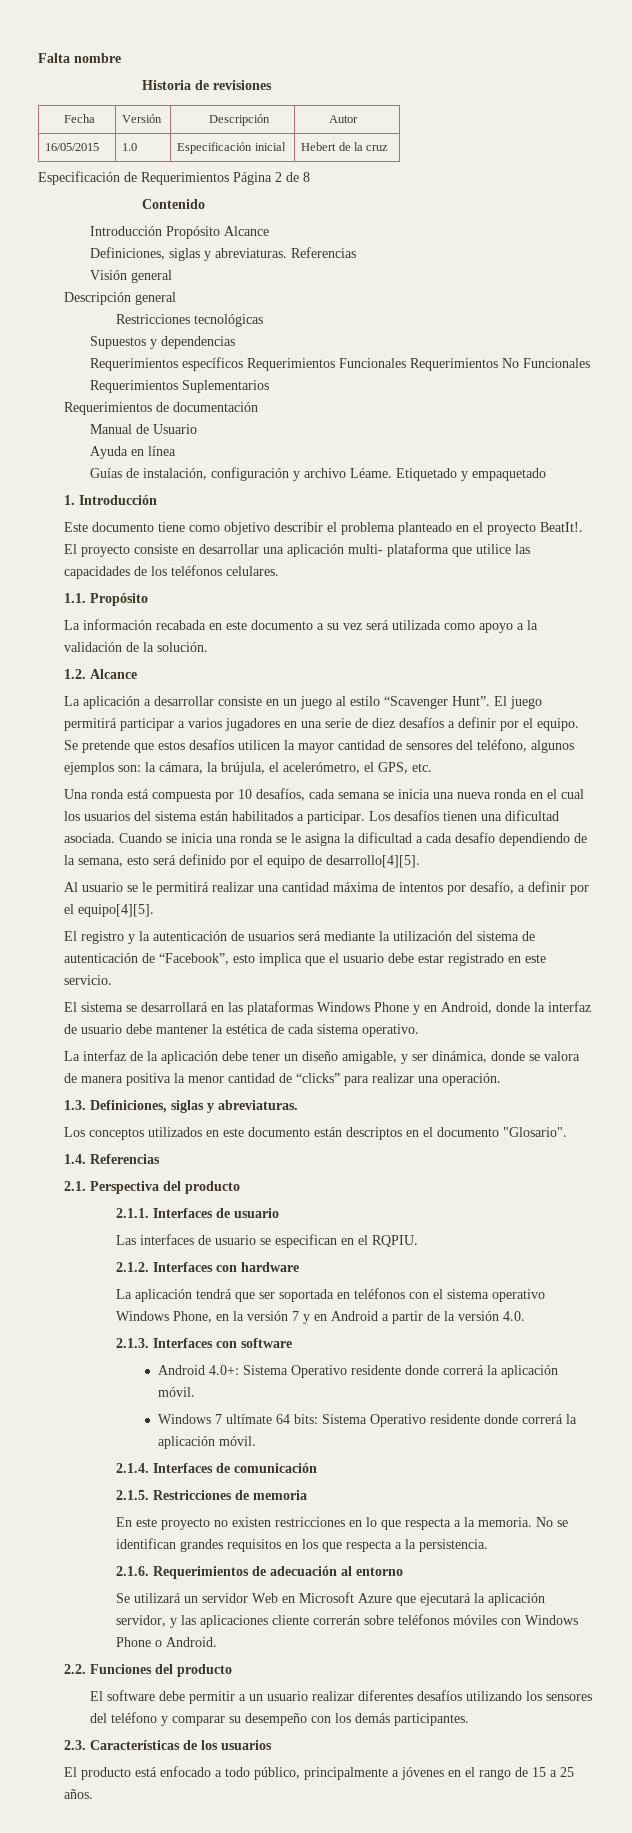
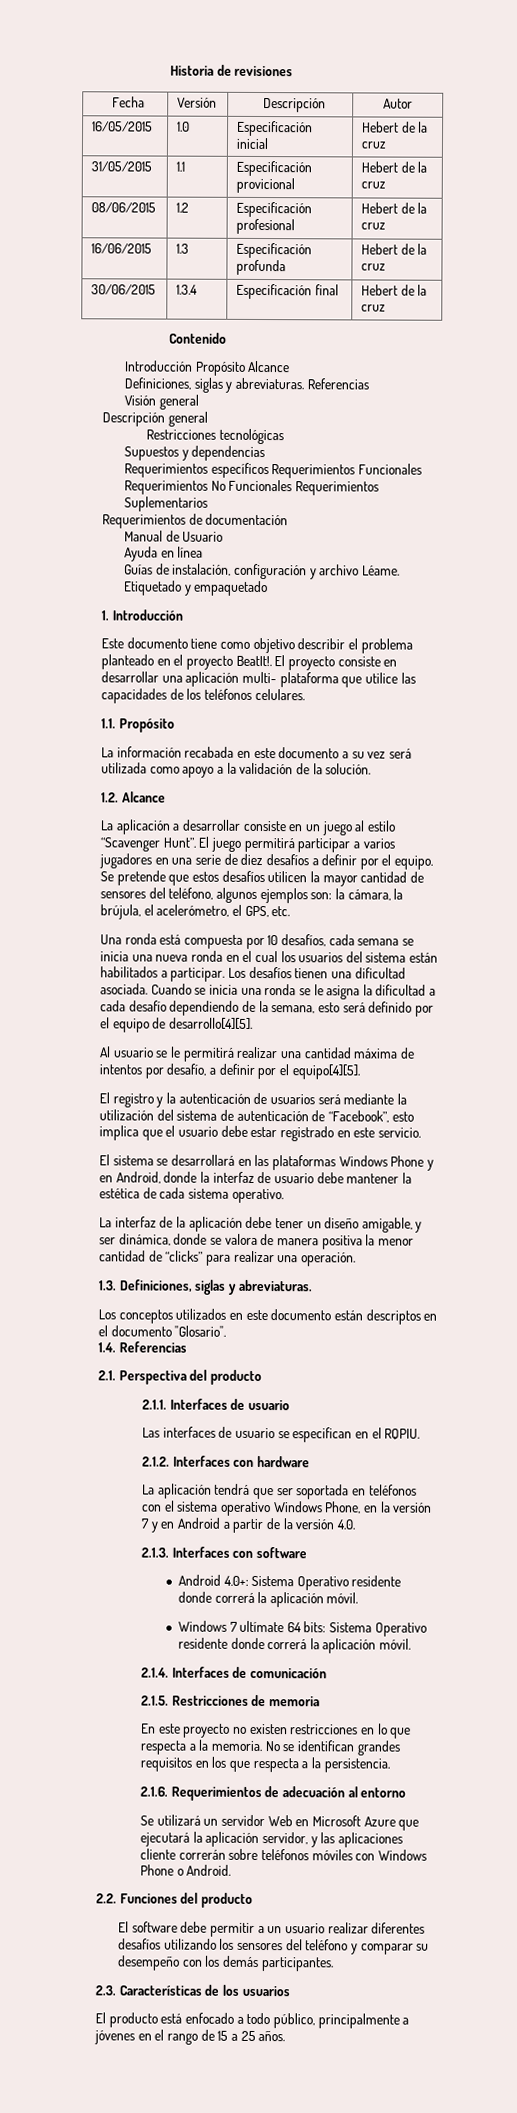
[38,53,121,63] Falta nombre // -> (170, 70) none
[38,171,310,185] // Especificación de Requerimientos Página 2 de 8 -> [91,161,153,172] [176,161,186,172] [236,160,313,177] [236,177,296,194] [361,161,428,173] [361,181,387,189] [91,202,157,213] [176,202,190,213] [236,201,313,218] [236,218,296,235] [361,202,428,214] [361,222,387,230] [91,243,153,254] [176,243,190,254] [236,242,313,259] [236,259,287,276] [361,243,428,255] [361,263,387,271] [91,284,157,295] [176,284,199,295] [236,283,339,300] [361,284,428,296] [361,304,387,312] // 31/05/2015 | 1.1 | Especificación provicional | Hebert de la cruz // 08/06/2015 | 1.2 | Especificación profesional | Hebert de la cruz // 16/06/2015 | 1.3 | Especificación profunda | Hebert de la cruz // 30/06/2015 | 1.3.4 | Especificación final | Hebert de la cruz

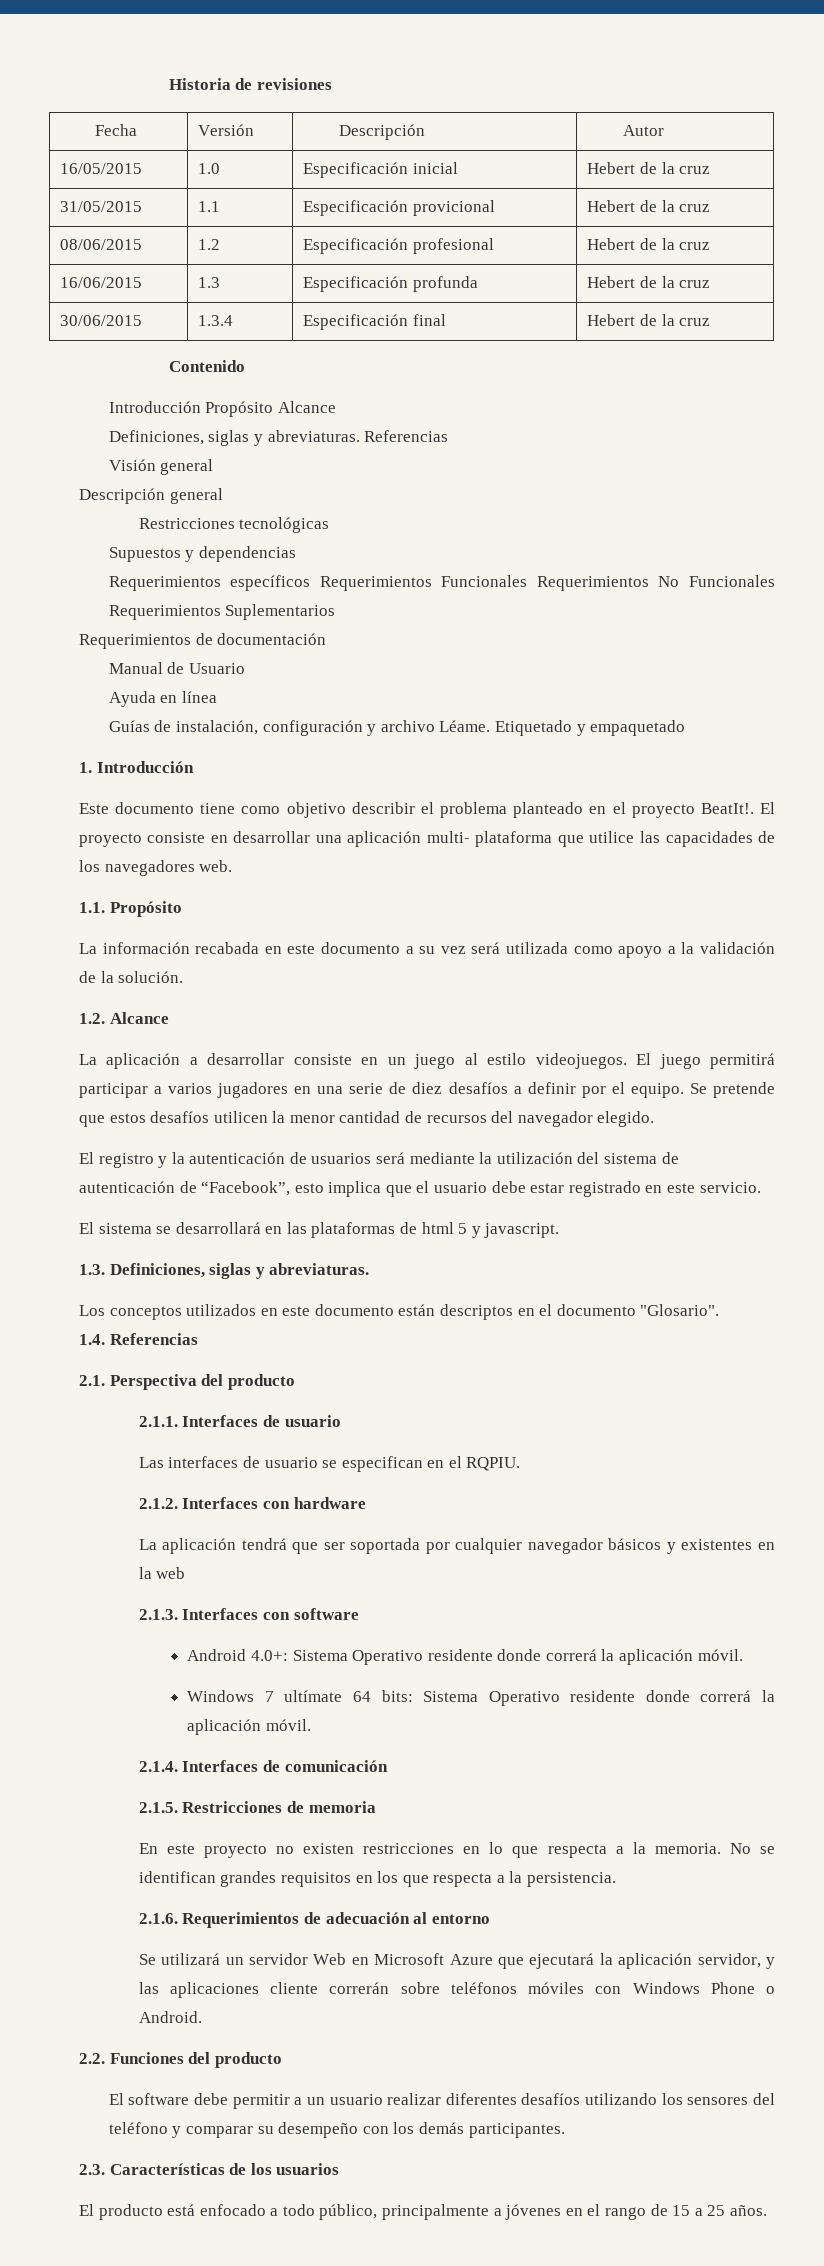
[203,688,305,701] teléfonos celulares. -> [104,860,233,876] navegadores web.
[100,837,196,852] “Scavenger Hunt”. -> [535,1053,627,1069] videojuegos.
[322,871,424,887] [100,887,404,904] [100,904,291,920] [100,933,414,950] [100,950,439,963] [100,966,406,982] [100,983,437,1000] [100,1000,434,1017] [100,1017,253,1033] [99,1046,415,1062] [99,1063,360,1080] mayor cantidad de sensores del teléfono, algunos ejemplos son: la cámara, la brújula, el acelerómetro, el GPS, etc. // Una ronda está compuesta por 10 desafíos, cada semana se inicia una nueva ronda en el cual los usuarios del sistema están habilitados a participar. Los desafíos tienen una dificultad asociada. Cuando se inicia una ronda se le asigna la dificultad a cada desafío dependiendo de la semana, esto será definido por el equipo de desarrollo[4][5]. // Al usuario se le permitirá realizar una cantidad máxima de intentos por desafío, a definir por el equipo[4][5]. -> [289,1111,655,1127] menor cantidad de recursos del navegador elegido.
[338,1155,434,1171] [99,1171,412,1184] [99,1187,284,1204] [99,1216,423,1233] [99,1233,414,1250] [99,1250,356,1267] Windows Phone y en Android, donde la interfaz de usuario debe mantener la estética de cada sistema operativo. // La interfaz de la aplicación debe tener un diseño amigable, y ser dinámica, donde se valora de manera positiva la menor cantidad de “clicks” para realizar una operación. -> [400,1222,560,1238] de html 5 y javascript.
[351,1484,417,1496] [142,1500,433,1517] [141,1517,355,1534] en teléfonos con el sistema operativo Windows Phone, en la versión 7 y en Android a partir de la versión 4.0. -> [425,1538,775,1554] [138,1567,186,1579] por cualquier navegador básicos y existentes en la web

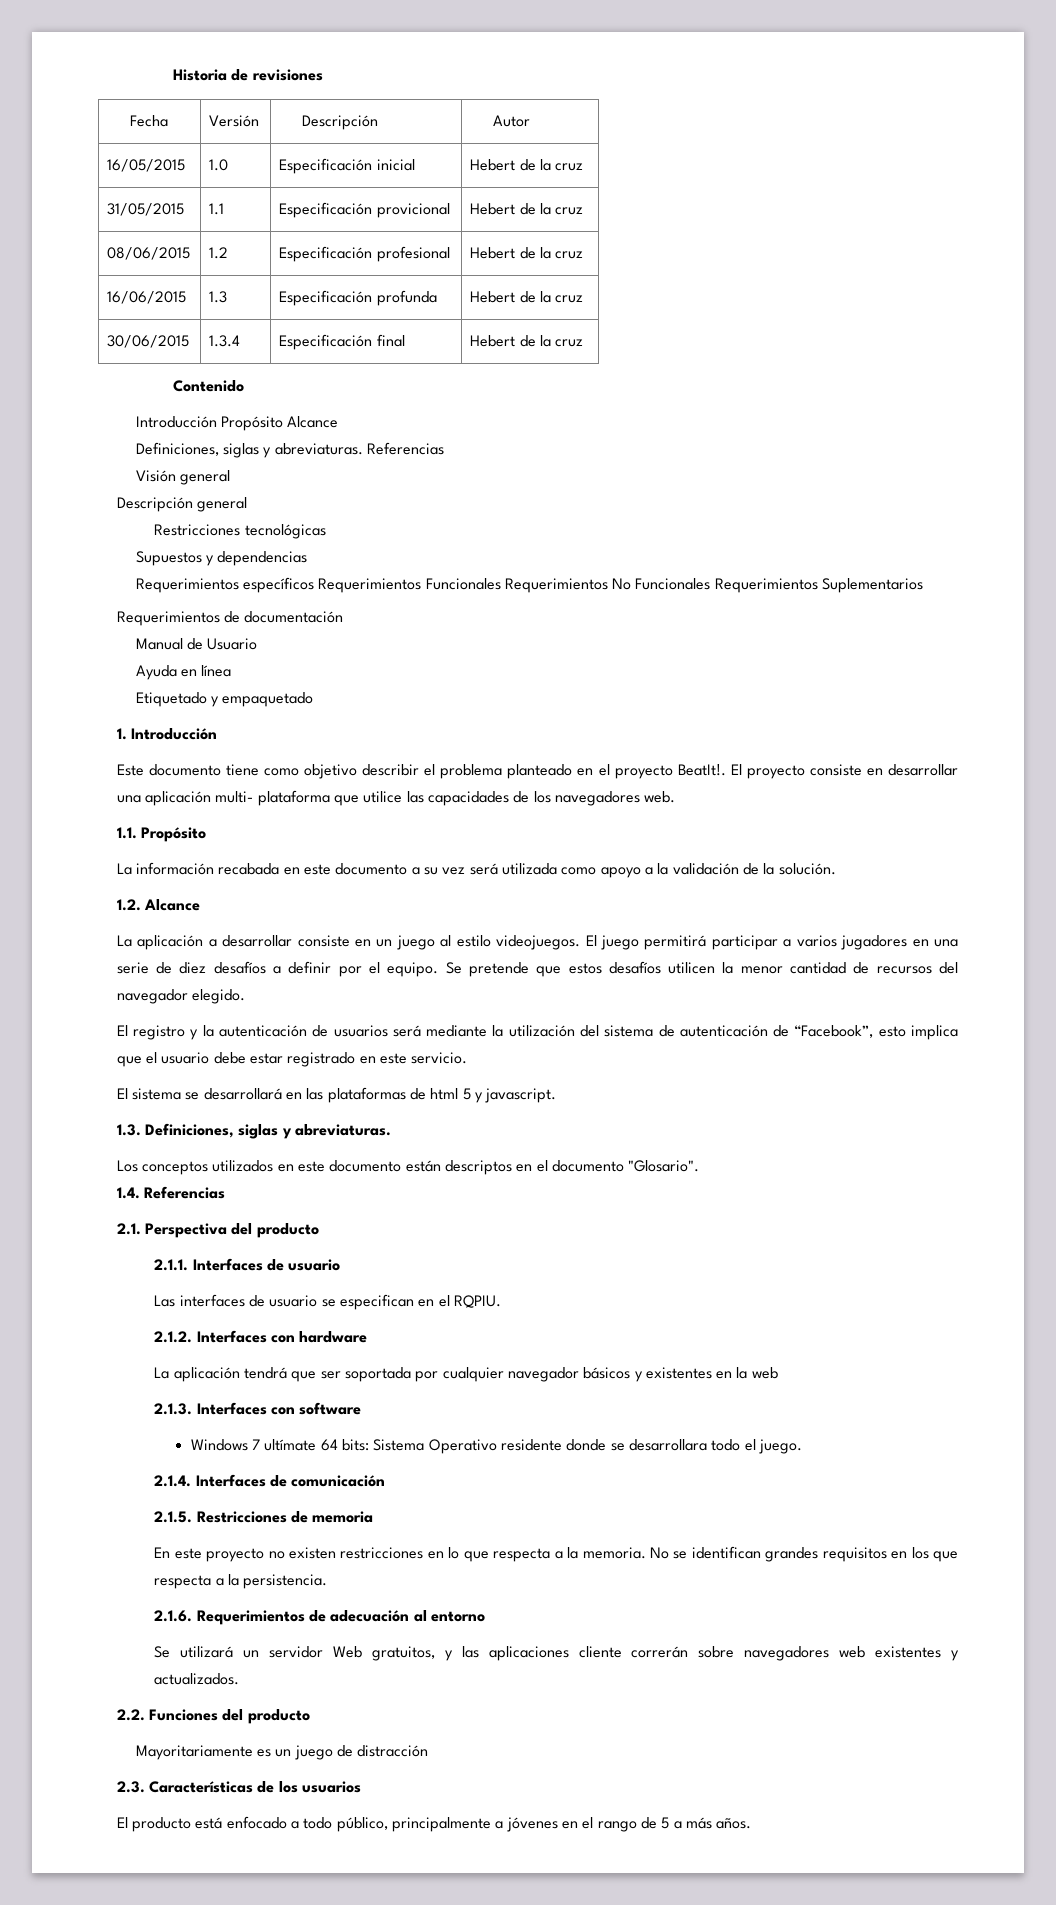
[108,720,491,736] Guías de instalación, configuración y archivo Léame. -> (232, 671) none
[187,1649,743,1665] // Android 4.0+: Sistema Operativo residente donde correrá la aplicación móvil. -> (362, 1408) none
[700,1690,775,1702] [187,1719,311,1735] correrá la aplicación móvil. -> [610,1439,802,1454] se desarrollara todo el juego.
[351,1953,761,1969] en Microsoft Azure que ejecutará la aplicación servidor, -> [371,1646,435,1661] gratuitos,
[450,1982,776,1994] [138,2011,202,2023] [78,2052,282,2068] [108,2093,775,2109] [108,2122,565,2138] teléfonos móviles con Windows Phone o Android. // 2.2. Funciones del producto // El software debe permitir a un usuario realizar diferentes desafíos utilizando los sensores del teléfono y comparar su desempeño con los demás participantes. -> [744,1646,959,1661] [154,1673,240,1685] [116,1709,310,1724] [135,1745,429,1760] navegadores web existentes y actualizados. // 2.2. Funciones del producto // Mayoritariamente es un juego de distracción
[672,2205,726,2216] 15 a 25 -> [661,1817,712,1829] 5 a más

